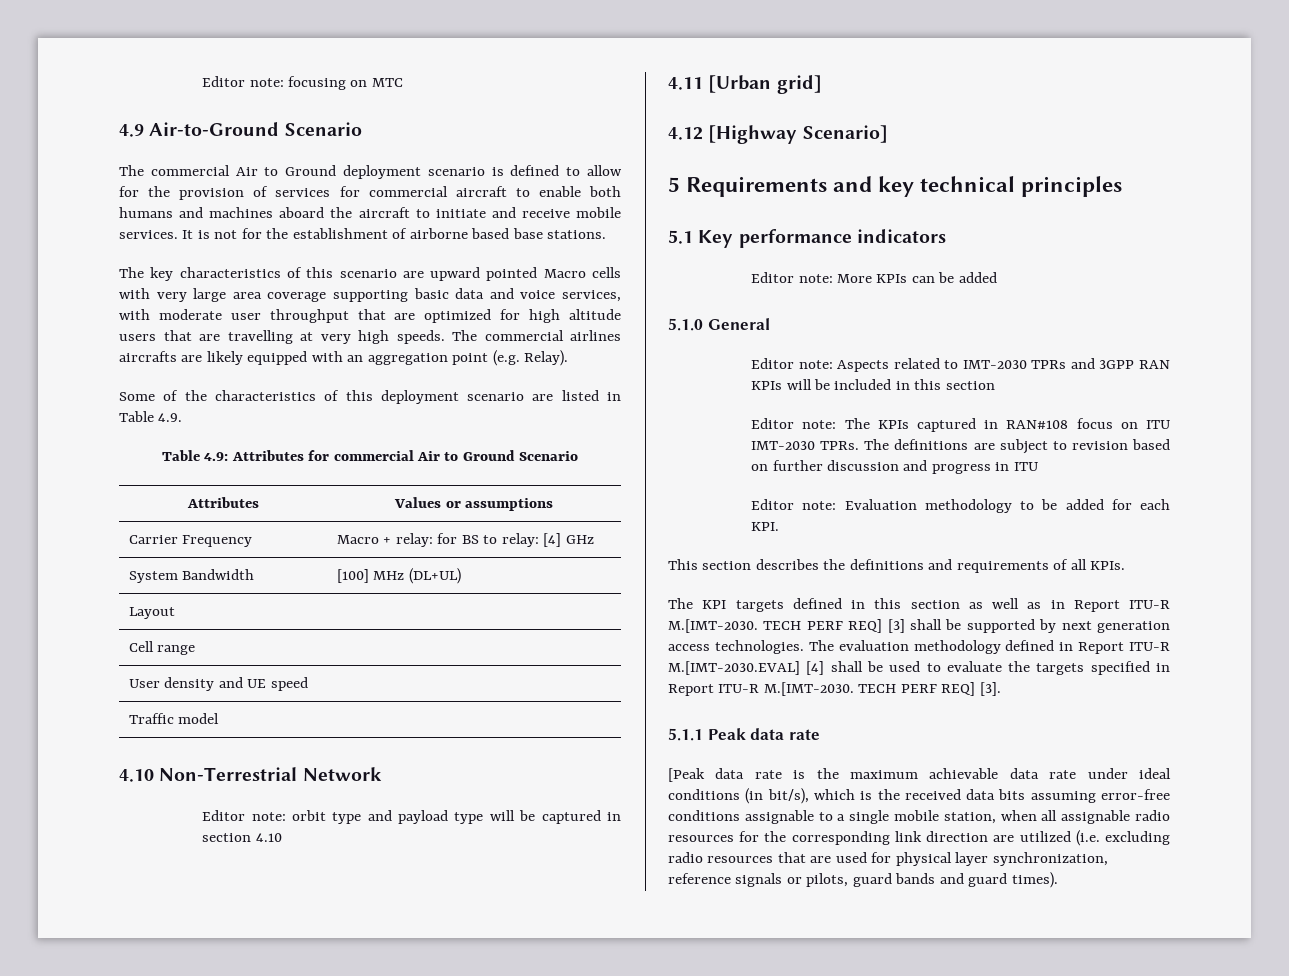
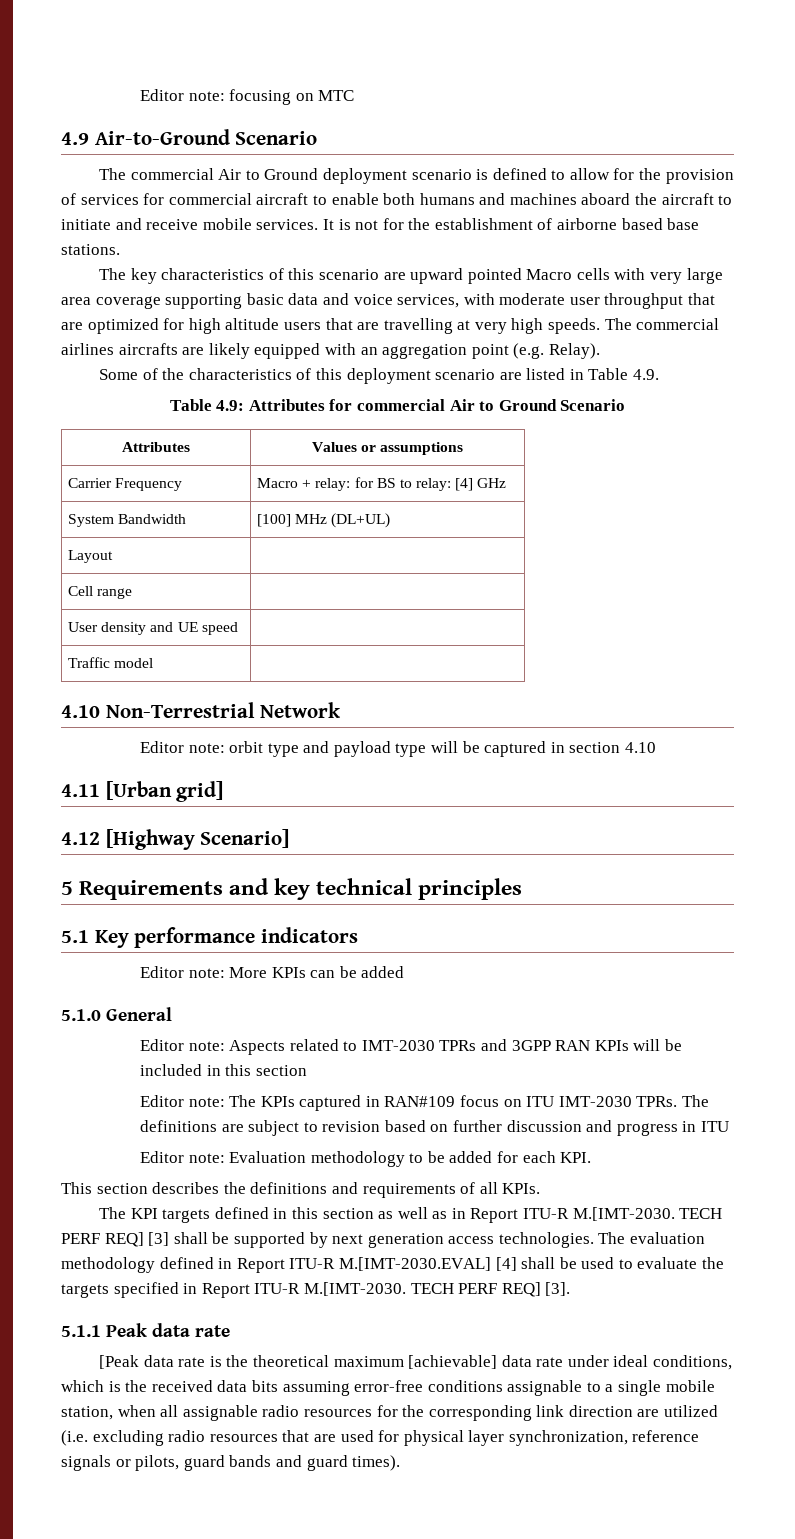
[1006,420,1069,429] RAN#108 -> [384,1096,456,1107] RAN#109
[850,768,999,779] maximum achievable -> [252,1355,498,1369] theoretical maximum [achievable]
[668,788,809,804] conditions (in bit/s), -> [653,1355,733,1370] conditions,

